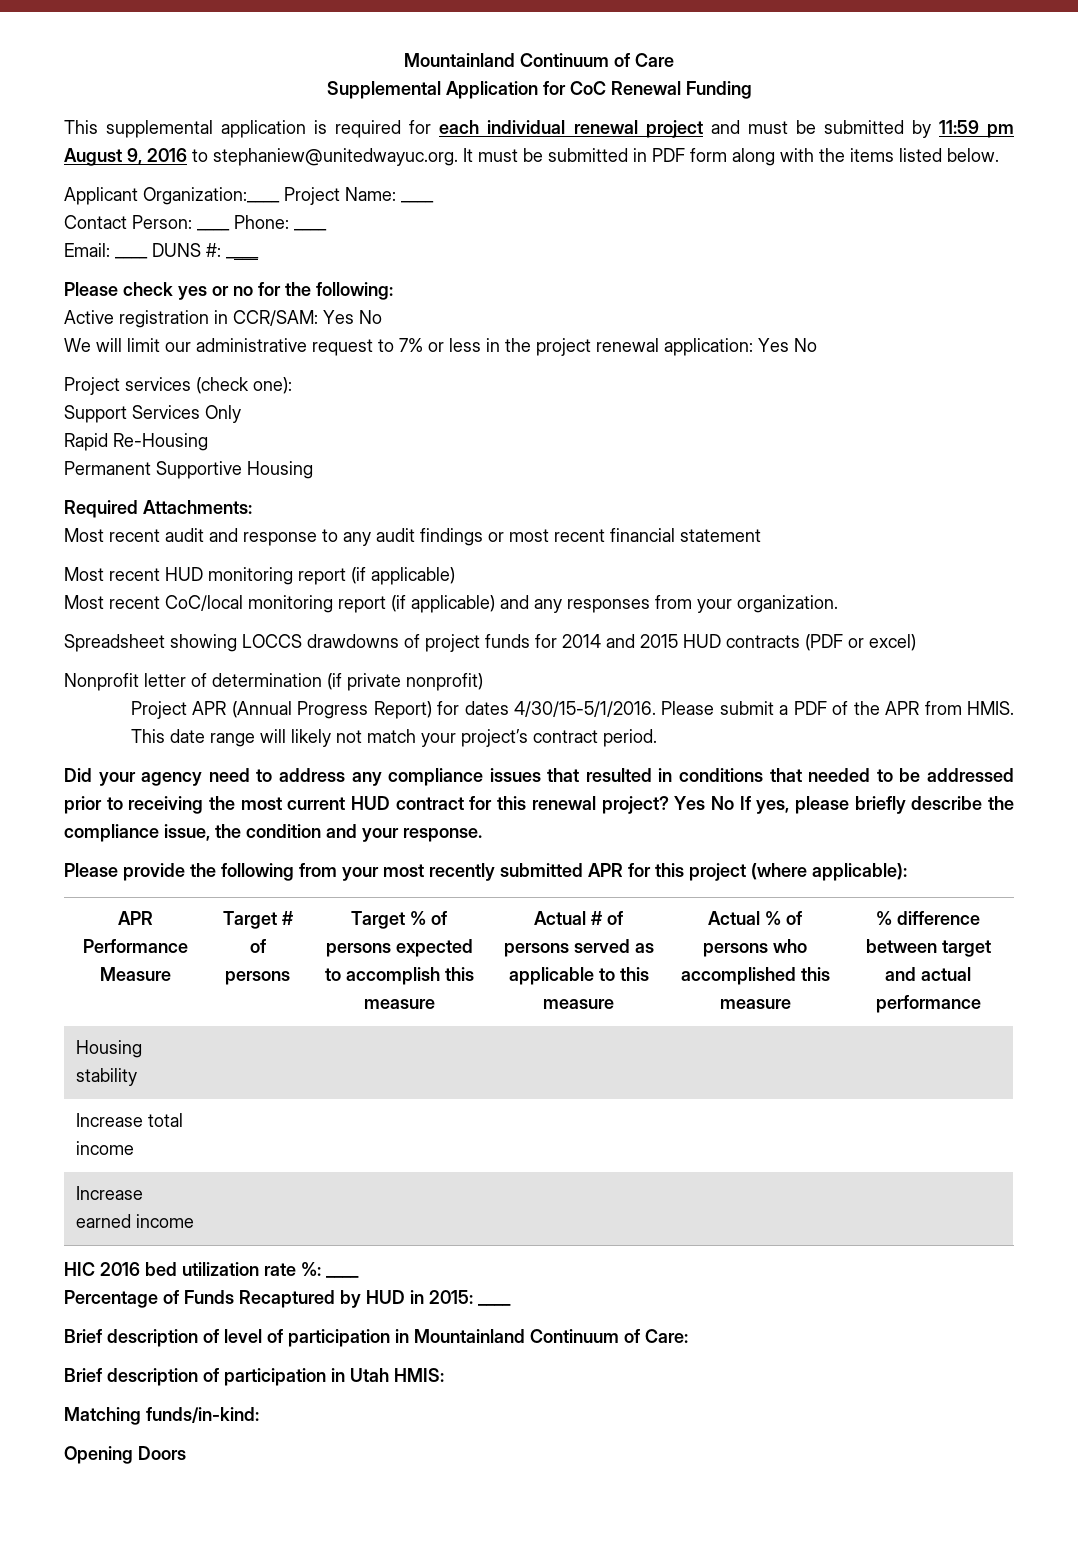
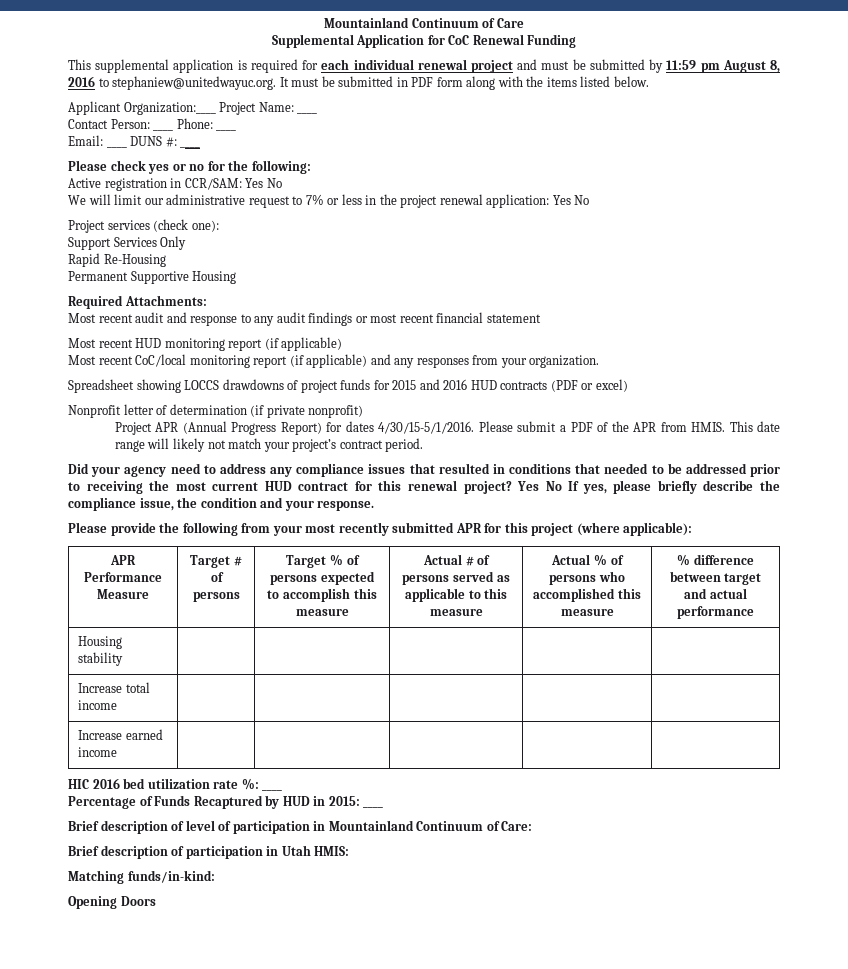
[127,148,142,165] 9, -> [769,60,780,73] 8,
[562,634,678,648] 2014 and 2015 -> [392,379,468,390] 2015 and 2016

